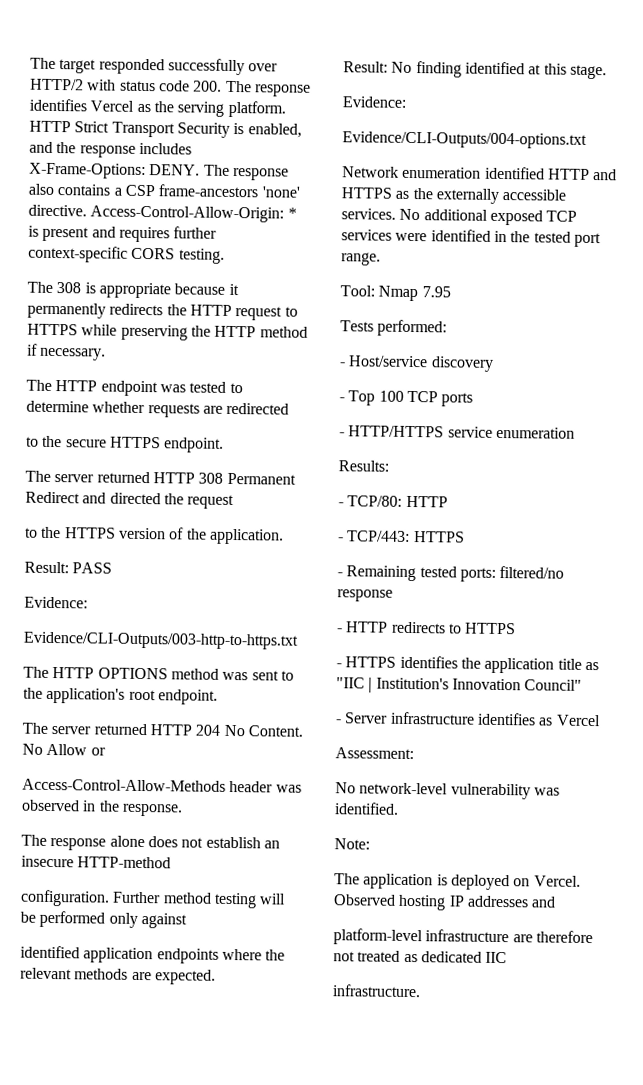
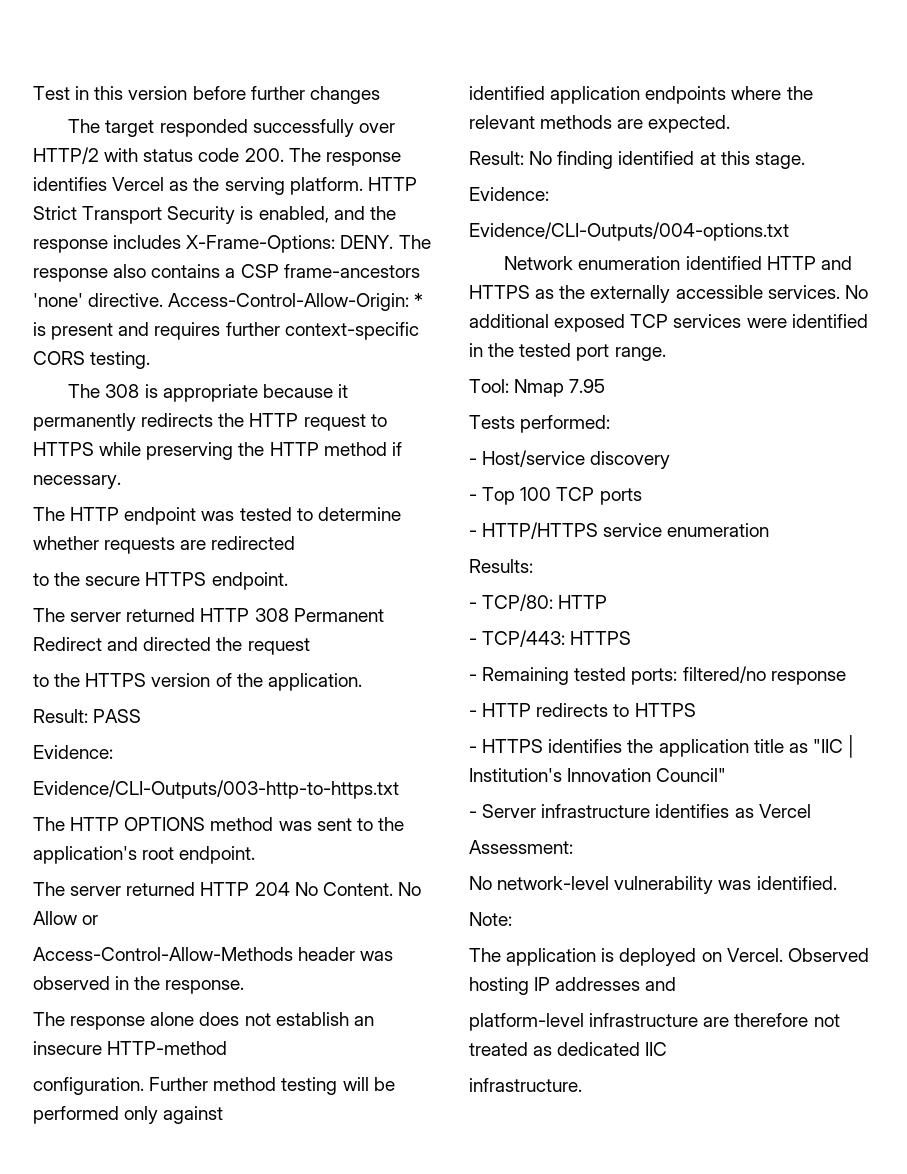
(30, 63) none -> [33,86,380,104] Test in this version before further changes //

